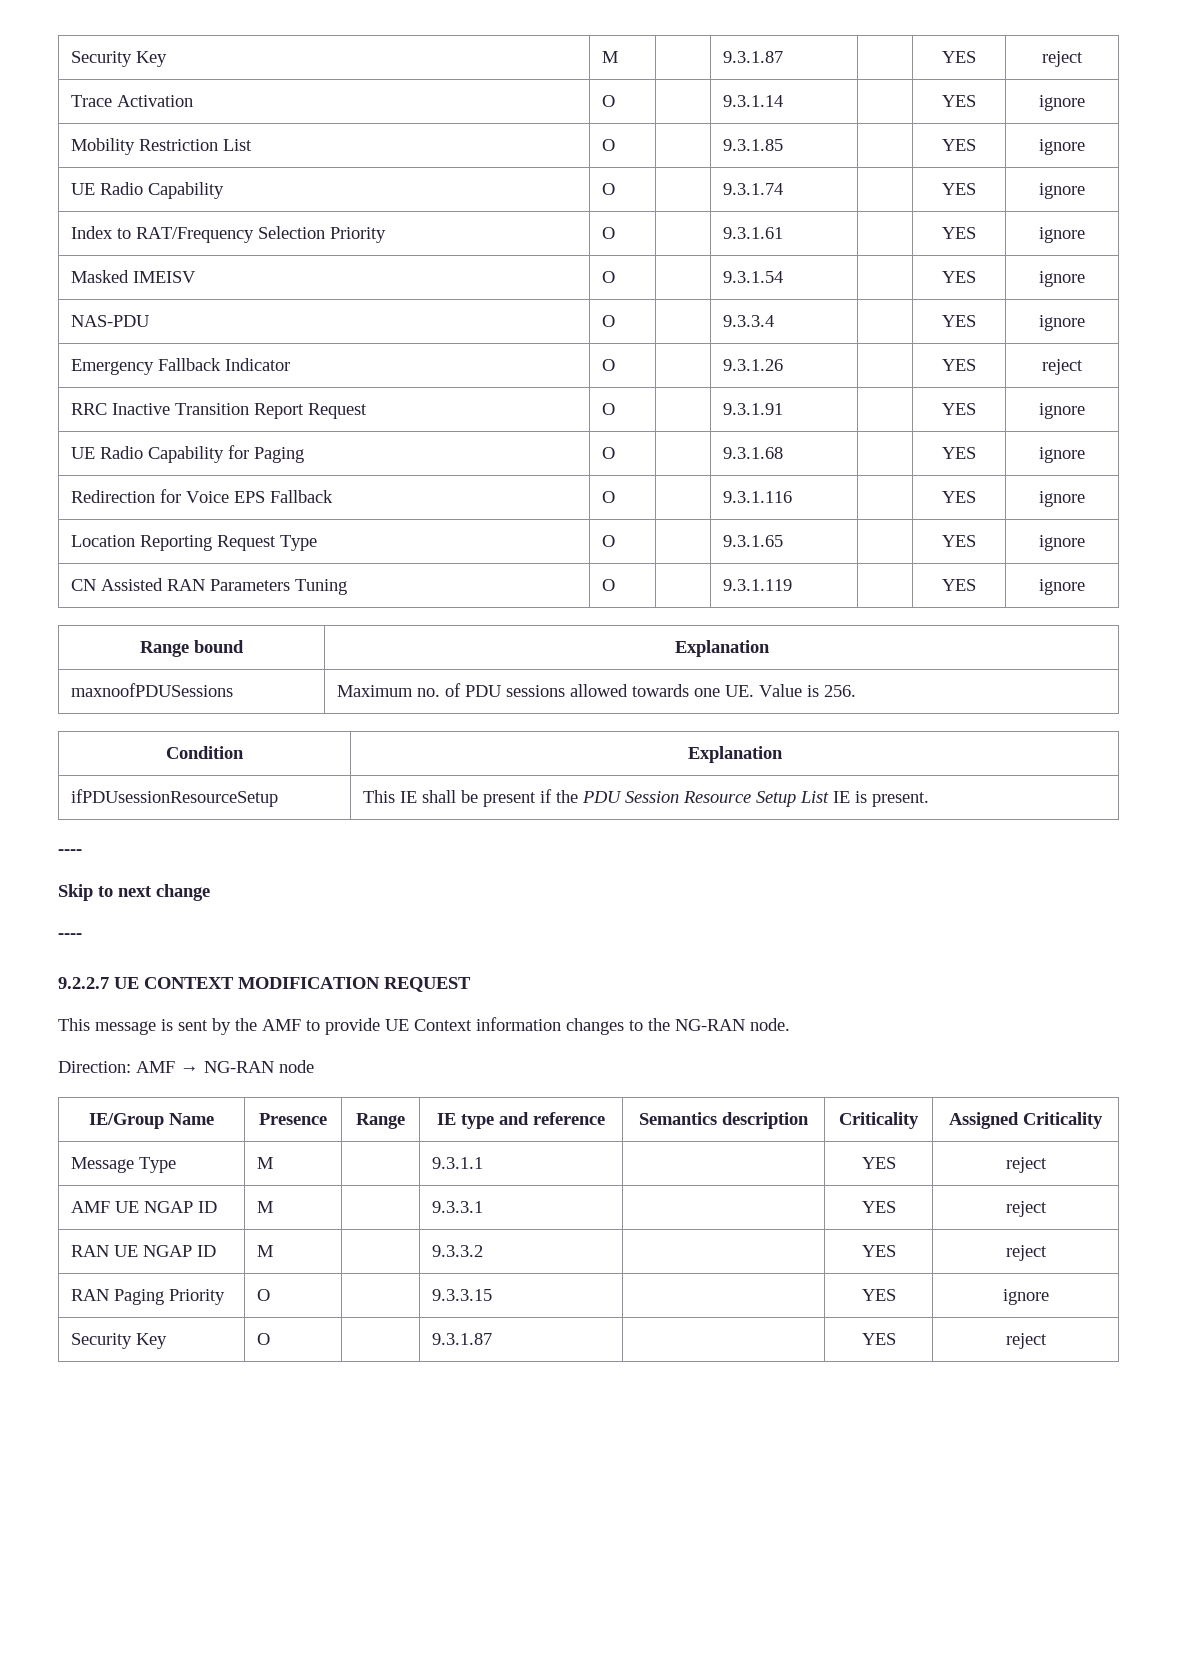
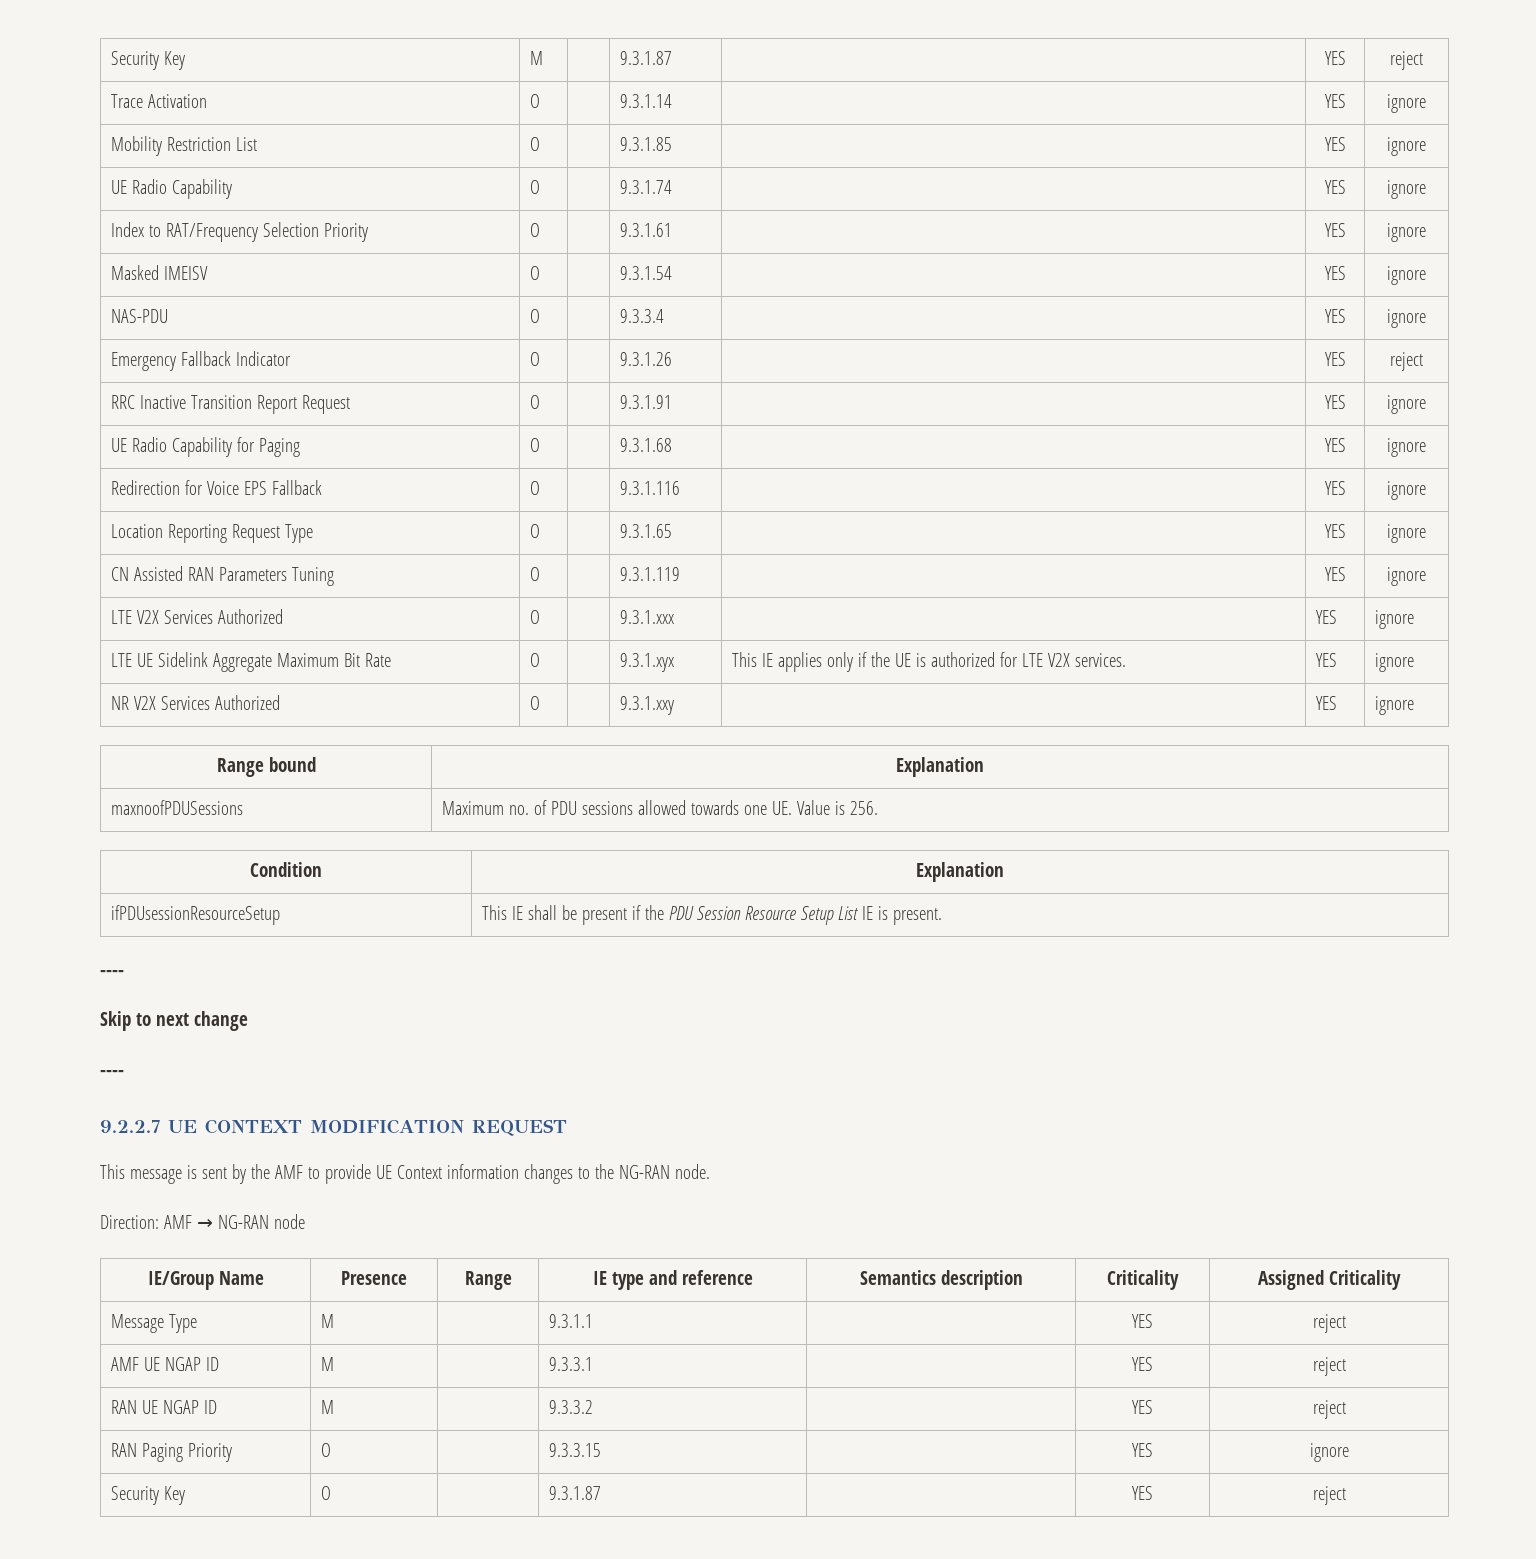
(1085, 587) none -> [110,609,283,624] [529,610,540,624] [619,610,674,624] [1315,610,1337,624] [1374,610,1414,629] [110,652,391,672] [529,653,540,667] [619,653,674,672] [731,652,1126,672] [1315,653,1337,667] [1374,653,1414,672] [110,695,280,710] [529,696,540,710] [619,696,674,715] [1315,696,1337,710] [1374,696,1414,715] // LTE V2X Services Authorized | O | | 9.3.1.xxx | | YES | ignore // LTE UE Sidelink Aggregate Maximum Bit Rate | O | | 9.3.1.xyx | This IE applies only if the UE is authorized for LTE V2X services. | YES | ignore // NR V2X Services Authorized | O | | 9.3.1.xxy | | YES | ignore

